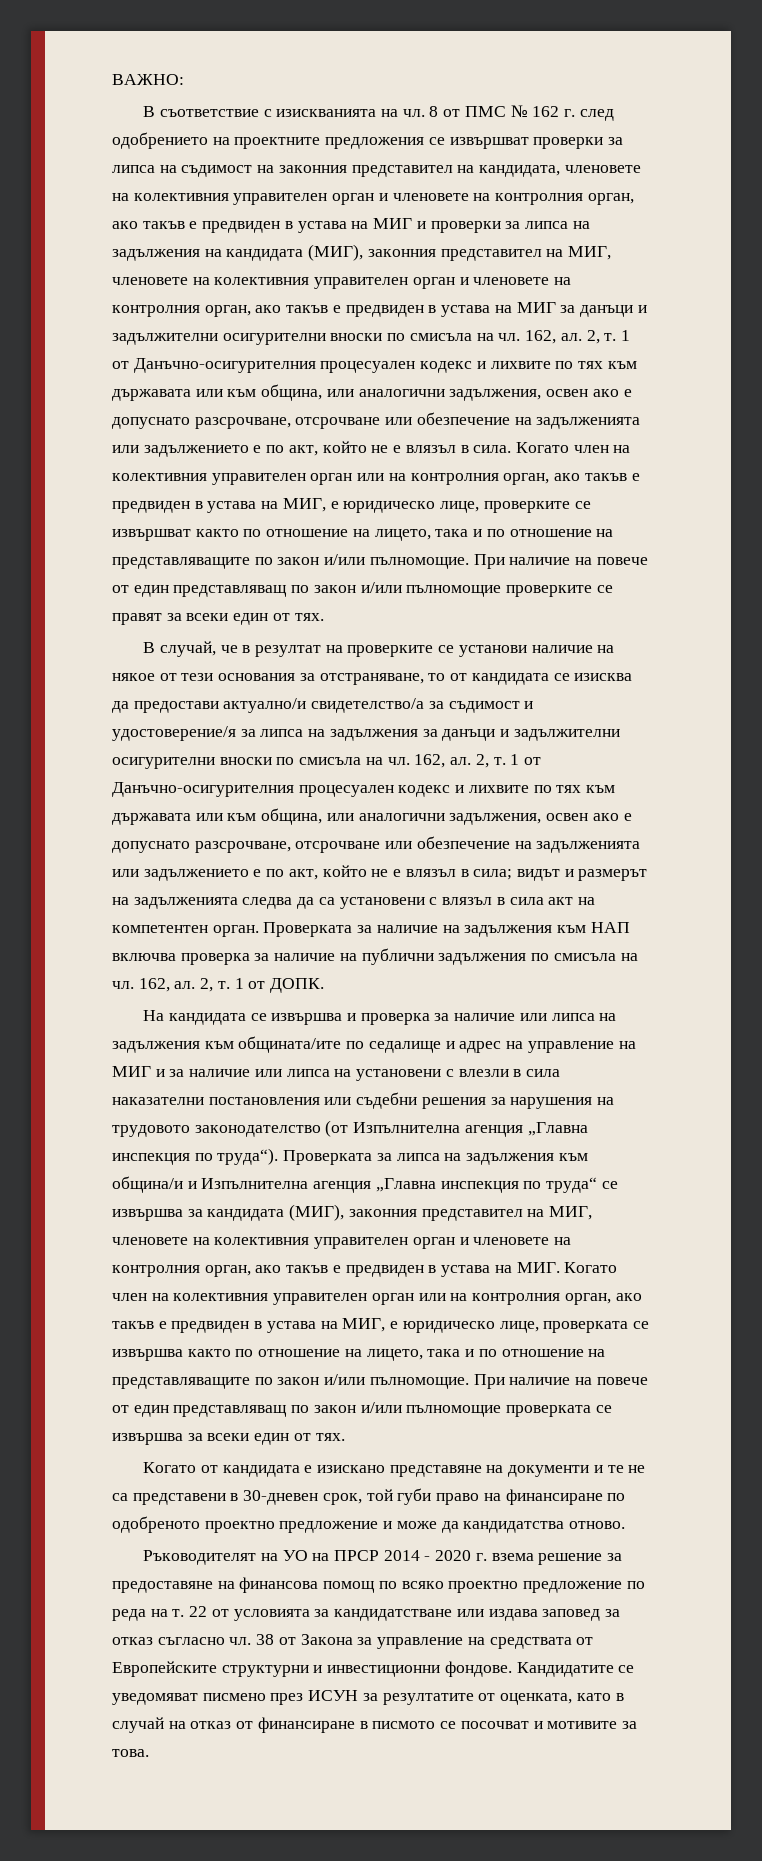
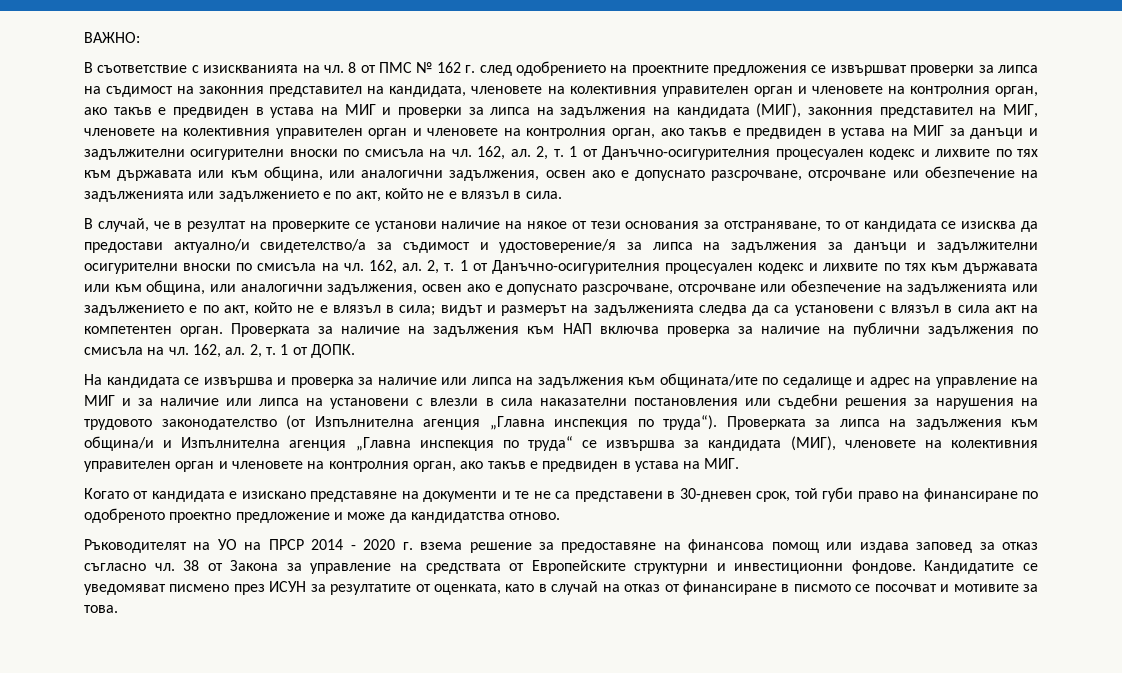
[515,442,631,453] [112,473,640,485] [112,498,591,513] [112,529,614,541] [112,554,648,569] [112,582,613,597] [112,613,324,625] Когато член на колективния управителен орган или на контролния орган, ако такъв е предвиден в устава на МИГ, е юридическо лице, проверките се извършват както по отношение на лицето, така и по отношение на представляващите по закон и/или пълномощие. При наличие на повече от един представляващ по закон и/или пълномощие проверките се правят за всеки един от тях. -> (562, 195) none
[348,1206,593,1221] законния представител на МИГ, -> (836, 443) none
[564,1262,618,1273] [112,1293,642,1305] [112,1318,649,1333] [112,1349,606,1361] [112,1374,648,1389] [112,1402,612,1417] [112,1433,345,1445] Когато член на колективния управителен орган или на контролния орган, ако такъв е предвиден в устава на МИГ, е юридическо лице, проверката се извършва както по отношение на лицето, така и по отношение на представляващите по закон и/или пълномощие. При наличие на повече от един представляващ по закон и/или пълномощие проверката се извършва за всеки един от тях. -> (740, 463) none
[378,1581,645,1593] [112,1606,453,1621] по всяко проектно предложение по реда на т. 22 от условията за кандидатстване -> (819, 547) none

